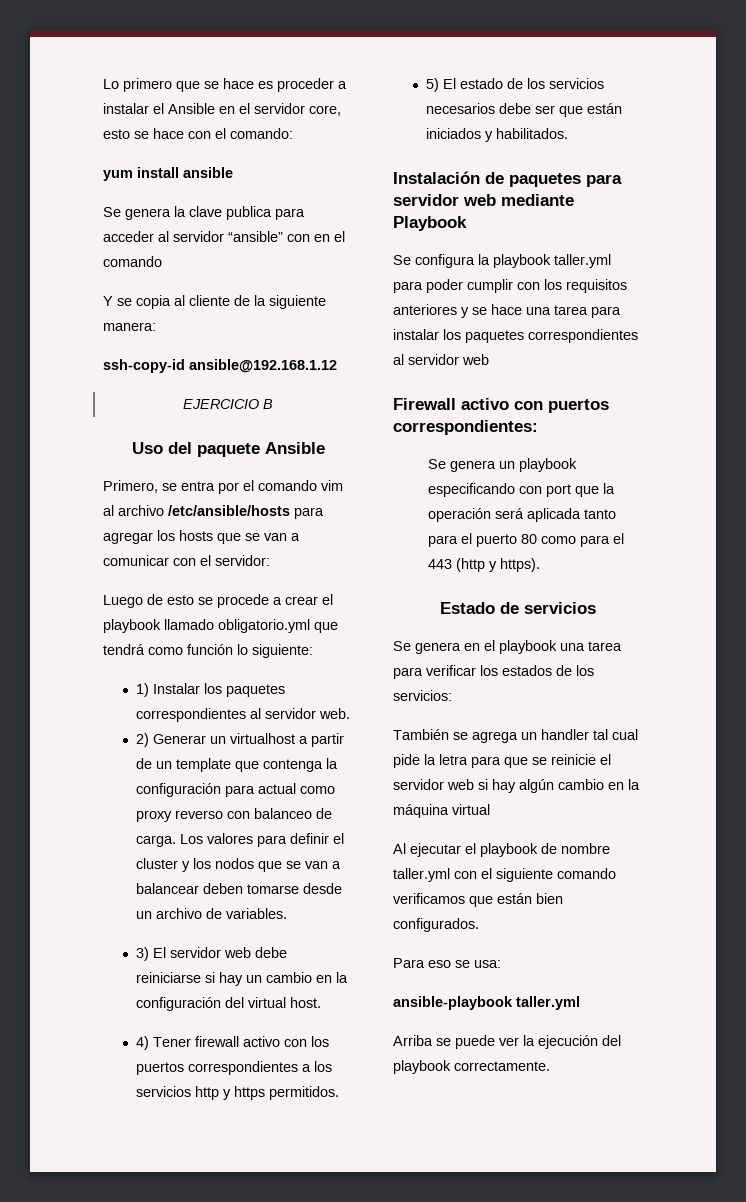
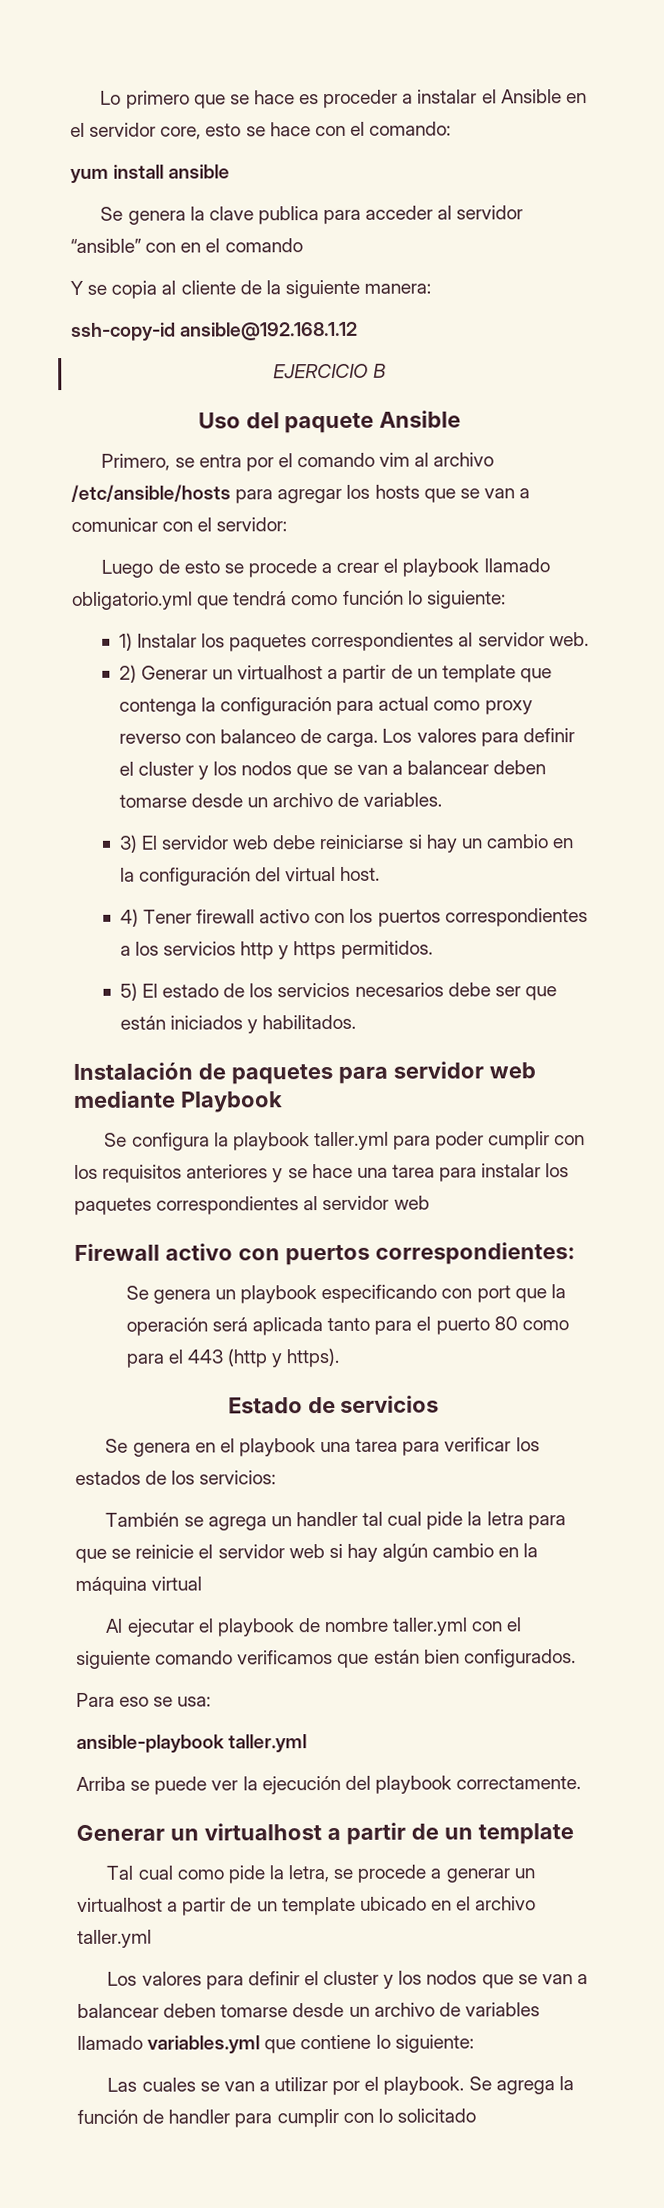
(550, 1066) none -> [76,1822,574,1845] [106,1864,535,1884] [77,1896,537,1916] [77,1929,152,1948] [107,1970,588,1990] [77,2002,540,2018] [77,2034,474,2054] [107,2076,574,2096] [77,2108,476,2128] // Generar un virtualhost a partir de un template // Tal cual como pide la letra, se procede a generar un virtualhost a partir de un template ubicado en el archivo taller.yml // Los valores para definir el cluster y los nodos que se van a balancear deben tomarse desde un archivo de variables llamado variables.yml que contiene lo siguiente: // Las cuales se van a utilizar por el playbook. Se agrega la función de handler para cumplir con lo solicitado

